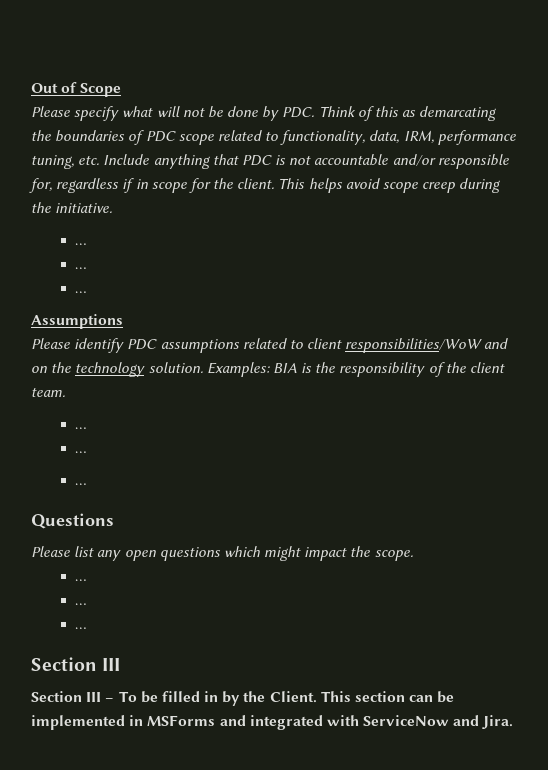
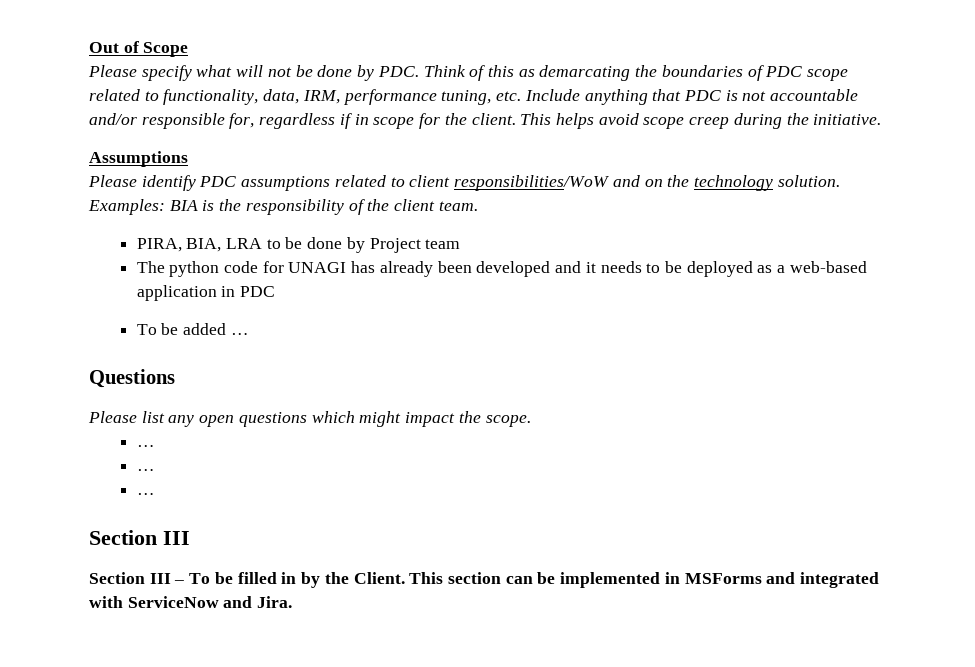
[74,243,87,245] [74,267,87,269] [74,291,87,293] // … // … // … -> (882, 119) none
[74,427,87,429] [74,451,87,453] … // … // -> [136,237,461,253] [136,261,867,277] [136,285,276,301] [136,323,227,335] PIRA, BIA, LRA to be done by Project team // The python code for UNAGI has already been developed and it needs to be deployed as a web-based application in PDC // To be added

